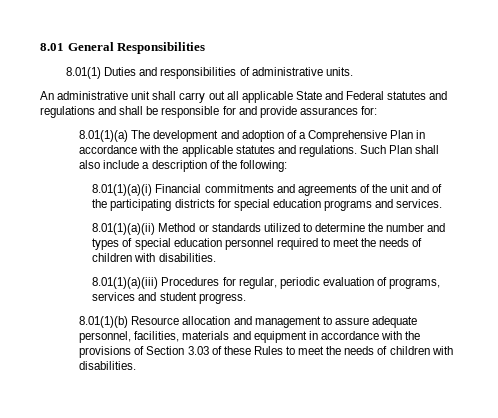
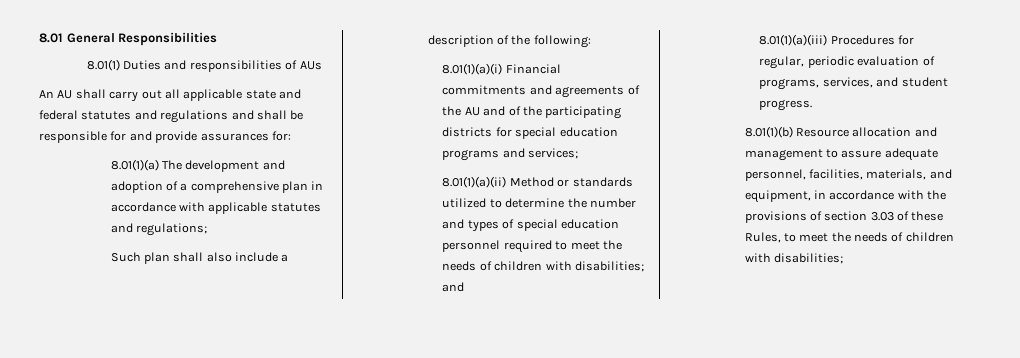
[251,67,353,76] administrative units. -> [299,61,322,70] AUs
[57,91,151,100] administrative unit -> [57,90,73,99] AU
[295,91,385,100] State and Federal -> [245,89,301,99] [39,110,78,120] state and federal
[307,130,426,142] [79,145,179,154] Comprehensive Plan in accordance with the -> [190,181,324,193] [110,202,205,212] comprehensive plan in accordance with
[298,145,413,157] regulations. Such Plan -> [135,223,207,236] [110,252,170,264] regulations; // Such plan
[390,184,410,193] unit -> [464,107,480,116] AU
[396,199,443,208] services. -> [528,148,579,159] services;
[158,253,216,262] disabilities. -> [574,261,644,272] [442,282,465,292] disabilities; and
[92,292,136,301] services -> [822,77,873,88] services,
[182,331,307,343] materials and equipment -> [866,169,952,180] [744,190,811,203] materials, and equipment,
[146,346,185,355] Section -> [824,211,868,221] section
[253,346,453,355] [79,361,137,370] Rules to meet the needs of children with disabilities. -> [744,232,954,243] [744,253,843,264] Rules, to meet the needs of children with disabilities;

